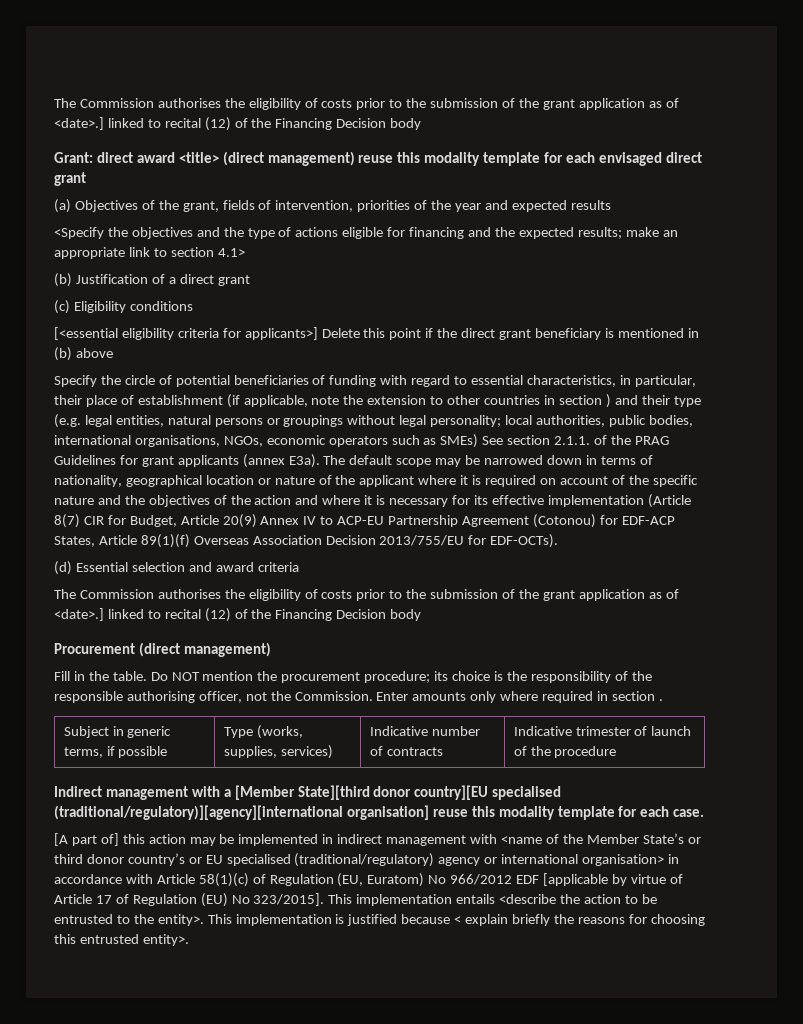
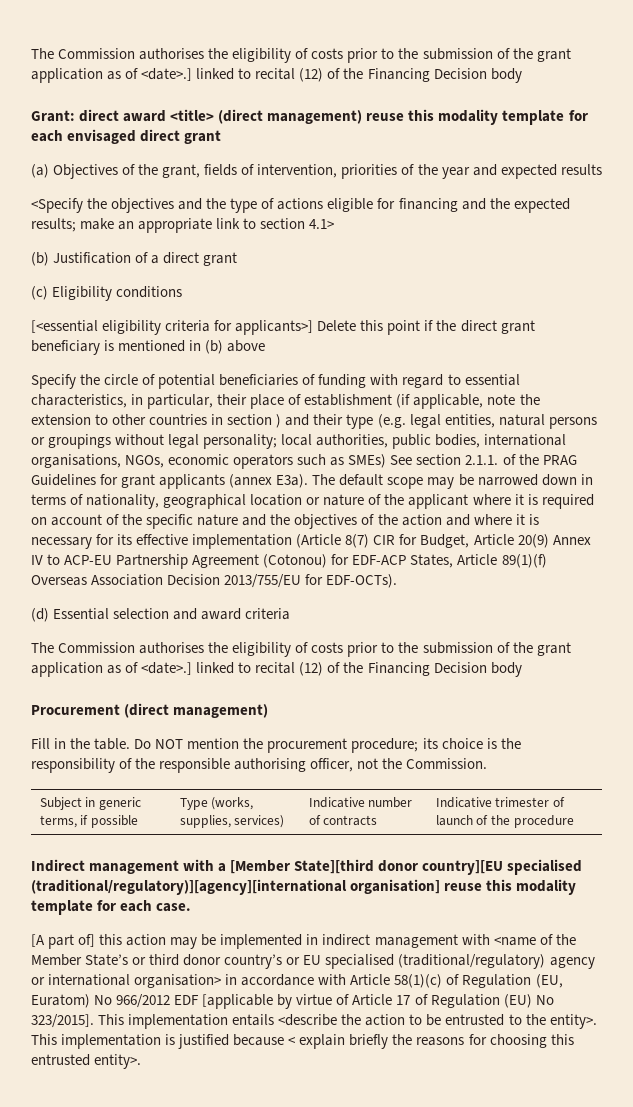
[376,691,663,703] Enter amounts only where required in section . -> (488, 763) none

